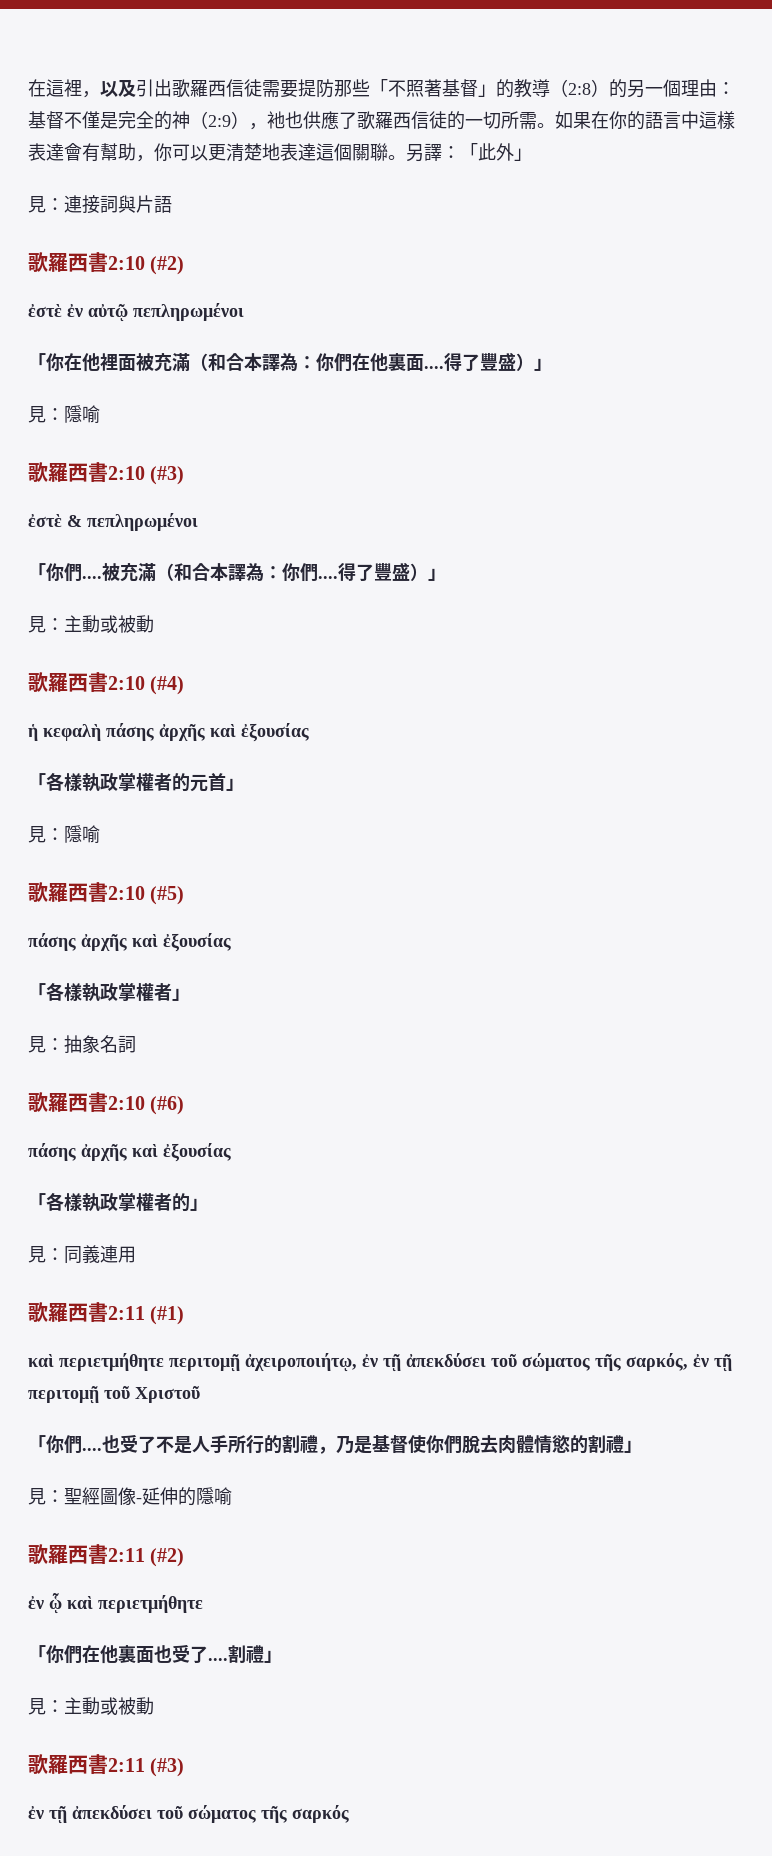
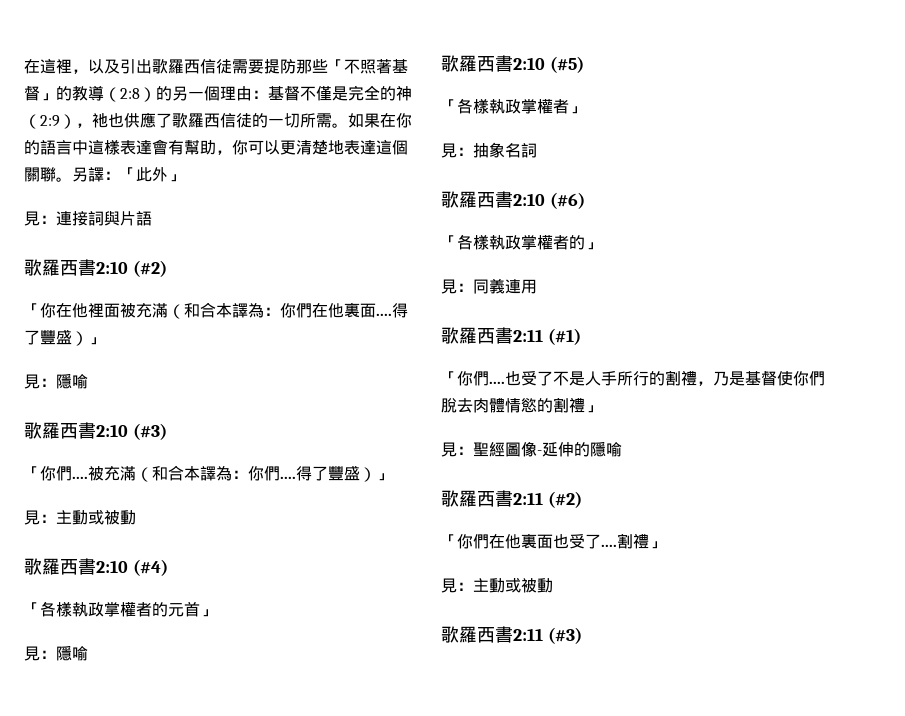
[28,303,244,322] // ἐστὲ ἐν αὐτῷ πεπληρωμένοι -> (167, 268) none
[28,513,198,531] // ἐστὲ & πεπληρωμένοι -> (167, 431) none
[28,723,309,742] // ἡ κεφαλὴ πάσης ἀρχῆς καὶ ἐξουσίας -> (168, 567) none
[28,933,231,952] // πάσης ἀρχῆς καὶ ἐξουσίας -> (584, 64) none
[28,1143,231,1162] // πάσης ἀρχῆς καὶ ἐξουσίας -> (585, 200) none
[28,1353,732,1372] [28,1386,200,1404] // καὶ περιετμήθητε περιτομῇ ἀχειροποιήτῳ, ἐν τῇ ἀπεκδύσει τοῦ σώματος τῆς σαρκός, ἐν τῇ περιτομῇ τοῦ Χριστοῦ -> (581, 336) none
[28,1593,203,1614] // ἐν ᾧ καὶ περιετμήθητε -> (582, 499) none
[28,1805,349,1824] // ἐν τῇ ἀπεκδύσει τοῦ σώματος τῆς σαρκός -> (582, 635) none

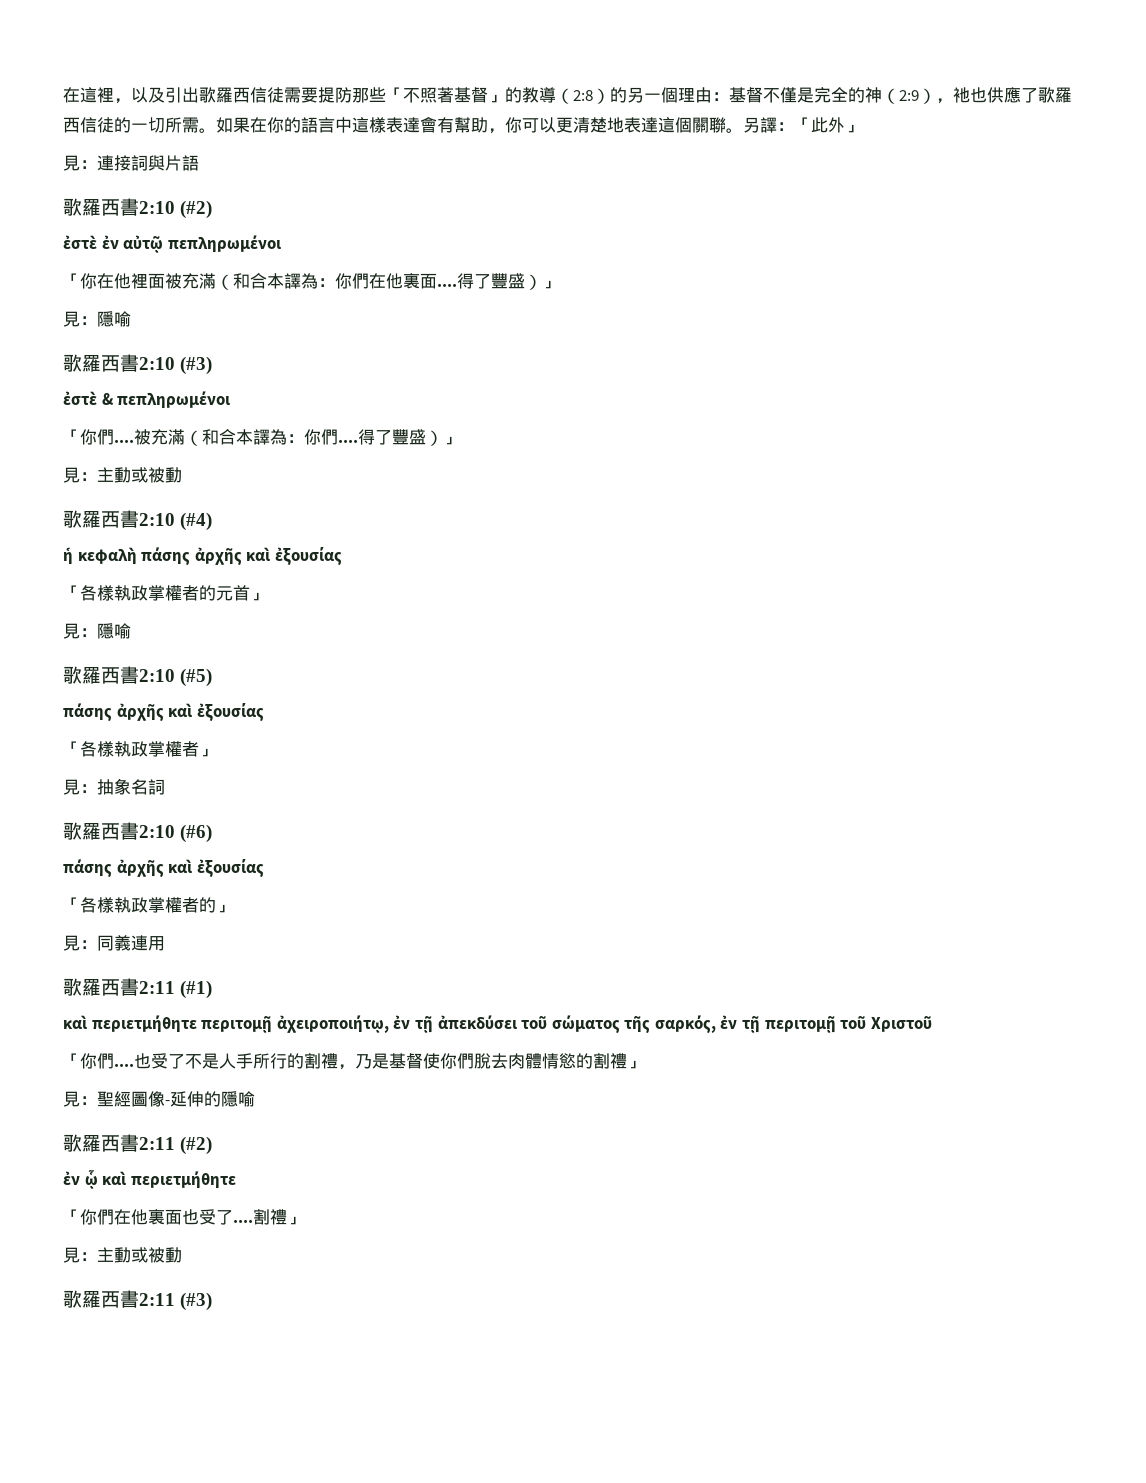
(167, 268) none -> [63,235,281,253] // ἐστὲ ἐν αὐτῷ πεπληρωμένοι
(167, 431) none -> [63,391,231,409] // ἐστὲ & πεπληρωμένοι
(168, 567) none -> [63,547,342,565] // ἡ κεφαλὴ πάσης ἀρχῆς καὶ ἐξουσίας
(584, 64) none -> [63,703,264,721] // πάσης ἀρχῆς καὶ ἐξουσίας
(585, 200) none -> [63,859,264,877] // πάσης ἀρχῆς καὶ ἐξουσίας
(581, 336) none -> [63,1015,932,1033] // καὶ περιετμήθητε περιτομῇ ἀχειροποιήτῳ, ἐν τῇ ἀπεκδύσει τοῦ σώματος τῆς σαρκός, ἐν τῇ περιτομῇ τοῦ Χριστοῦ
(582, 499) none -> [63,1170,236,1189] // ἐν ᾧ καὶ περιετμήθητε

